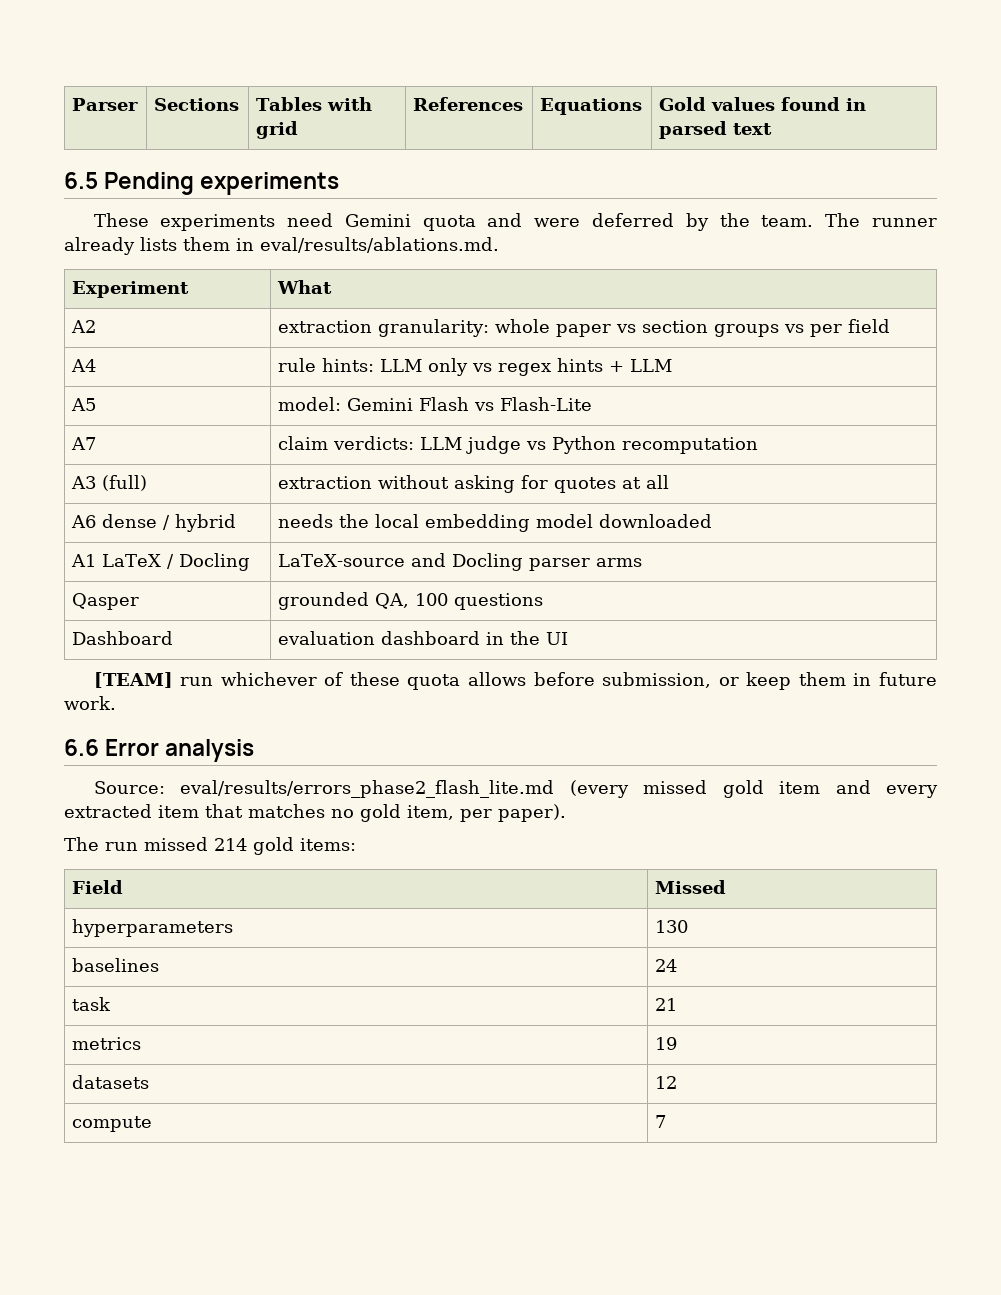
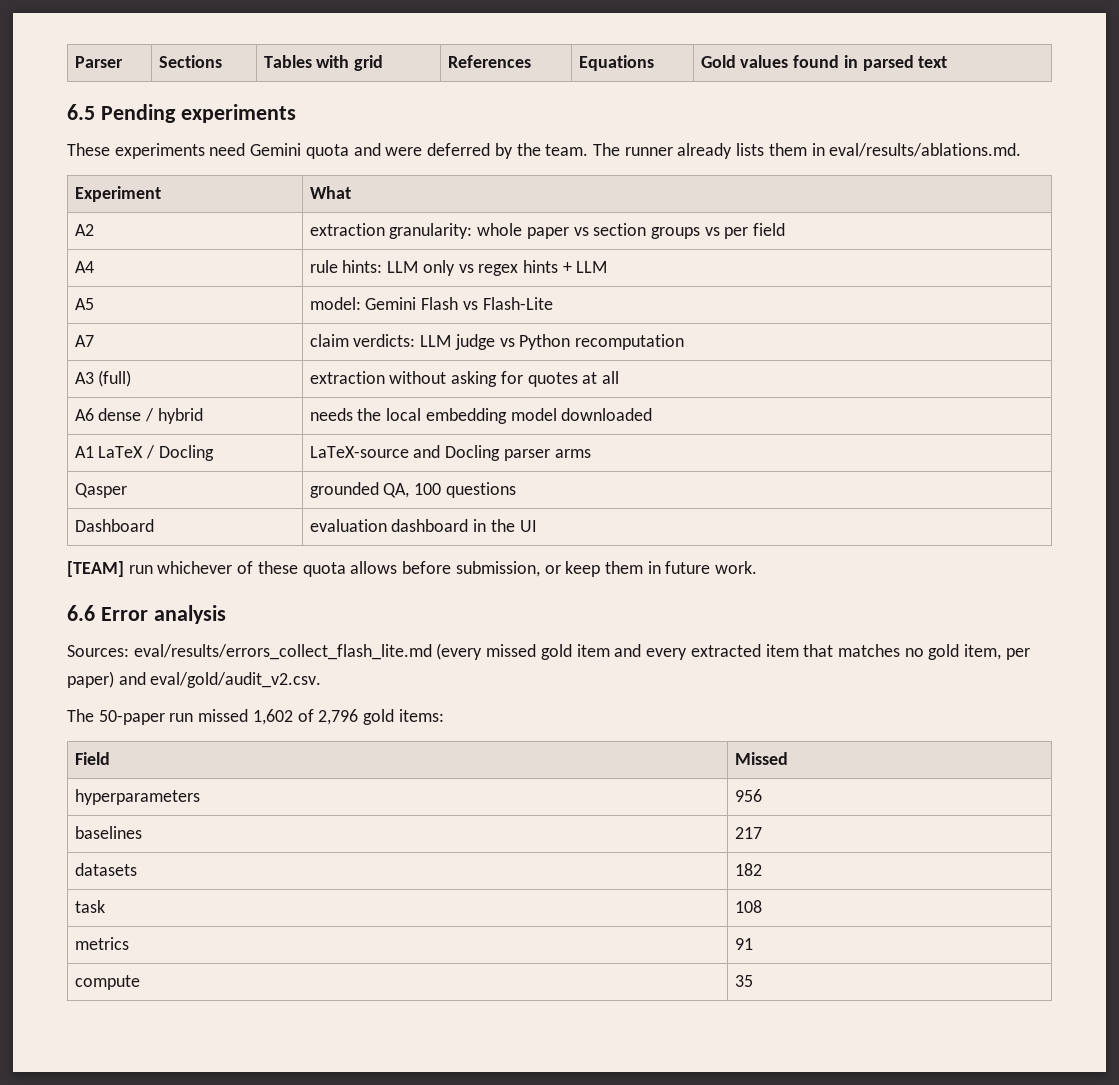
[93,780,555,798] Source: eval/results/errors_phase2_flash_lite.md -> [67,644,432,660] Sources: eval/results/errors_collect_flash_lite.md
[498,804,566,822] [64,837,99,851] paper). // The -> [67,671,322,688] [67,709,165,725] paper) and eval/gold/audit_v2.csv. // The 50-paper
[214,838,247,851] 214 -> [252,709,359,725] 1,602 of 2,796
[655,920,689,933] 130 -> [734,789,762,802] 956
[655,959,678,972] 24 -> [734,827,762,839] [74,863,137,876] [734,863,762,876] 217 // datasets | 182
[655,998,678,1011] 21 -> [734,900,762,913] 108
[655,1037,678,1050] [72,1075,150,1089] [655,1076,678,1089] 19 // datasets | 12 -> [734,938,753,950] 91
[655,1115,667,1128] 7 -> [734,975,753,987] 35

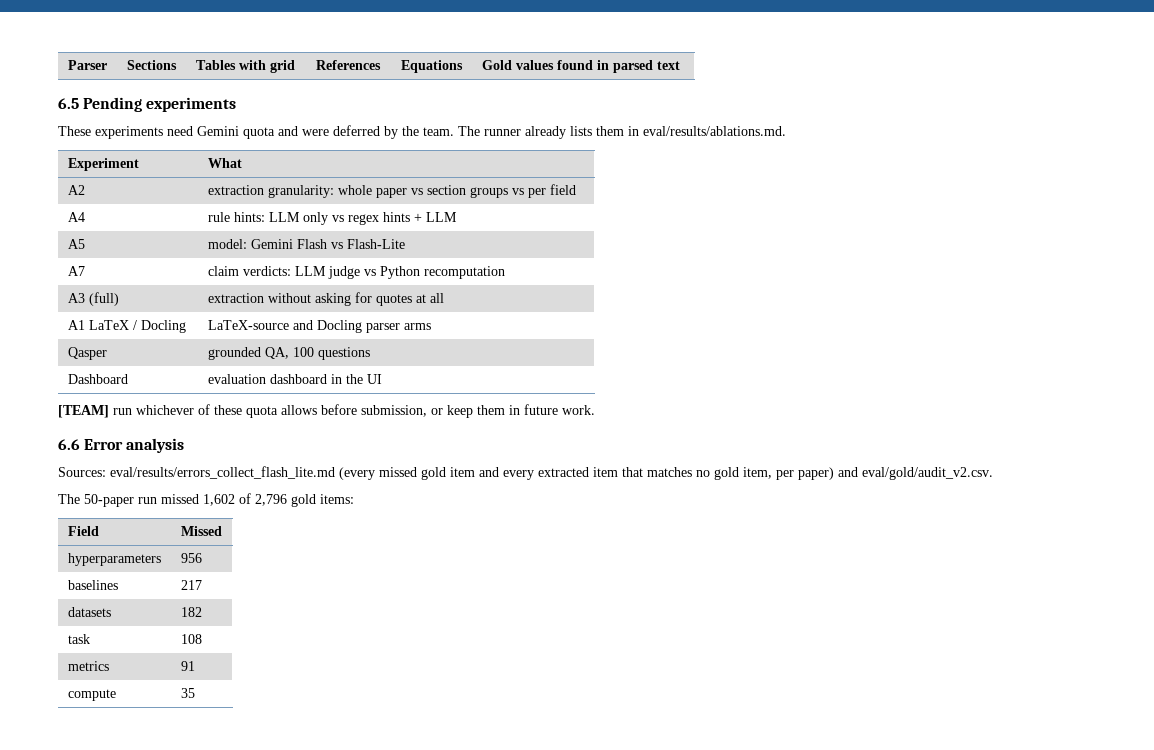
[74,408,203,424] [309,408,653,424] // A6 dense / hybrid | needs the local embedding model downloaded -> (444, 298) none

